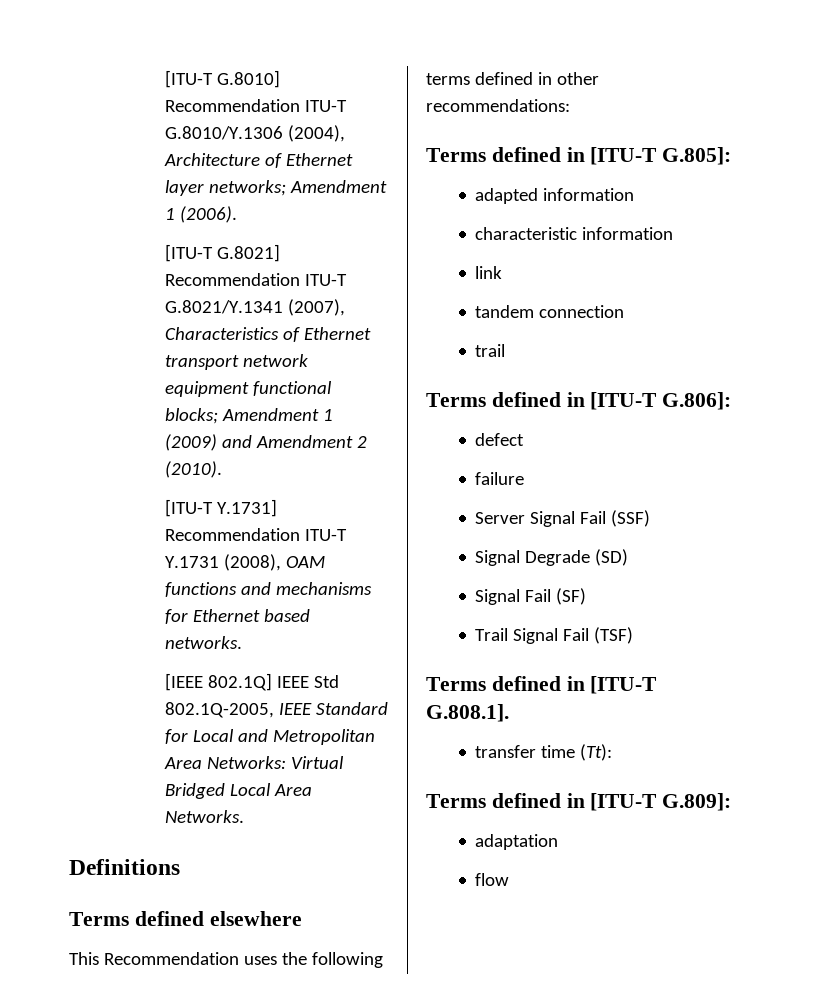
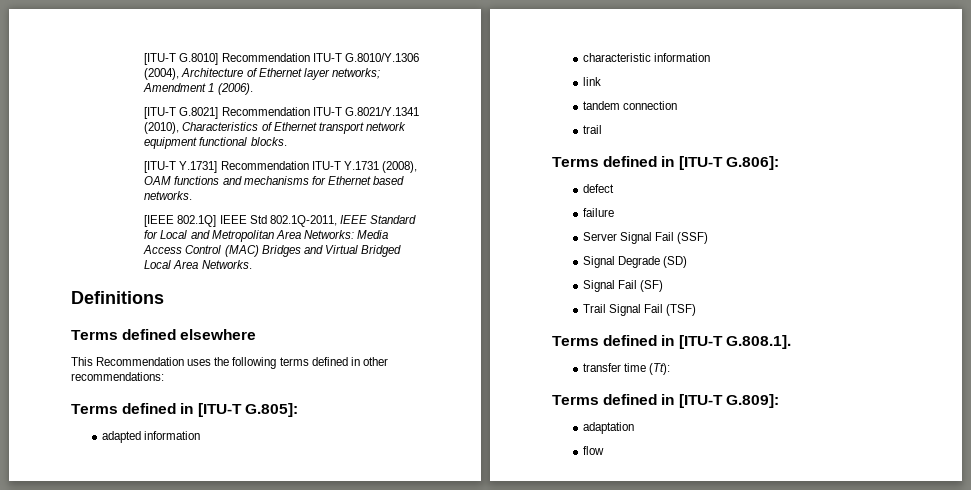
[287,299,345,316] (2007), -> [144,122,180,134] (2010),
[164,408,333,424] [164,434,367,451] [164,461,222,478] blocks; Amendment 1 (2009) and Amendment 2 (2010). -> [250,137,287,146] blocks.
[164,702,274,718] 802.1Q-2005, -> [269,215,337,227] 802.1Q-2011,
(286, 762) none -> [356,230,388,239] [143,245,323,257] Media Access Control (MAC) Bridges and

